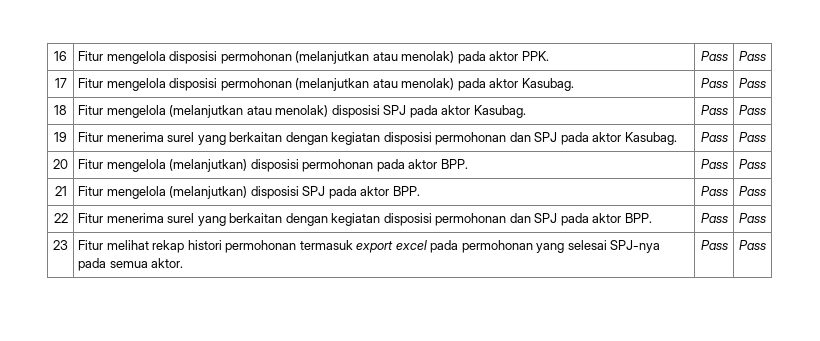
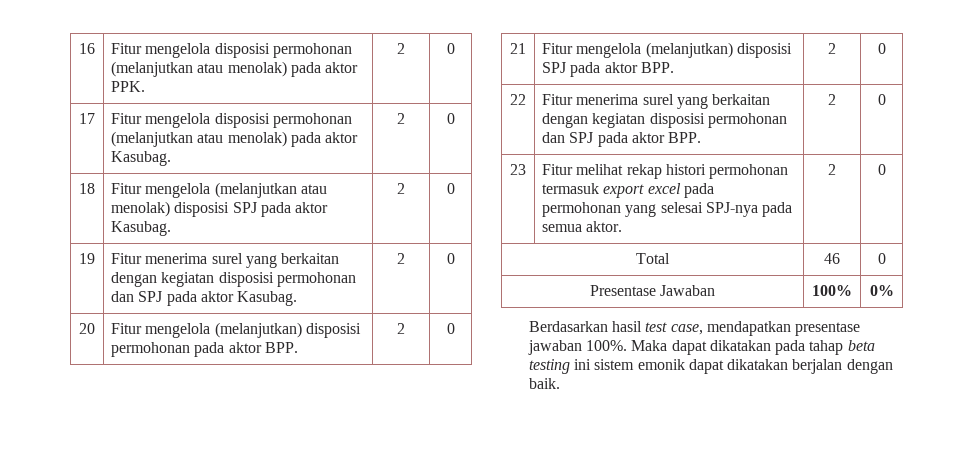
[700,51,728,61] [739,51,766,61] Pass | Pass -> [397,43,405,54] [446,43,455,54] 2 | 0
[700,78,728,88] [739,78,766,88] Pass | Pass -> [397,113,405,124] [446,113,455,124] 2 | 0
[700,105,728,115] [739,105,766,115] Pass | Pass -> [397,183,405,194] [446,183,455,194] 2 | 0
[700,132,728,142] [739,132,766,142] Pass | Pass -> [397,253,405,264] [446,253,455,264] 2 | 0
[700,159,728,169] [739,159,766,169] Pass | Pass -> [397,323,405,334] [446,323,455,334] 2 | 0
[700,186,728,196] [739,186,766,196] Pass | Pass -> [828,43,836,54] [877,43,886,54] 2 | 0
[700,213,728,223] [739,213,766,223] Pass | Pass -> [828,94,836,105] [877,94,886,105] 2 | 0
[700,240,728,250] [739,240,766,250] Pass | Pass -> [828,164,836,175] [877,164,886,175] [636,253,670,264] [824,253,840,264] [877,253,886,264] [589,285,716,296] [812,285,852,296] [869,285,894,296] [528,321,861,336] [527,340,875,355] [528,359,893,374] [528,378,560,389] 2 | 0 // Total | 46 | 0 // Presentase Jawaban | 100% | 0% // Berdasarkan hasil test case, mendapatkan presentase jawaban 100%. Maka dapat dikatakan pada tahap beta testing ini sistem emonik dapat dikatakan berjalan dengan baik.

